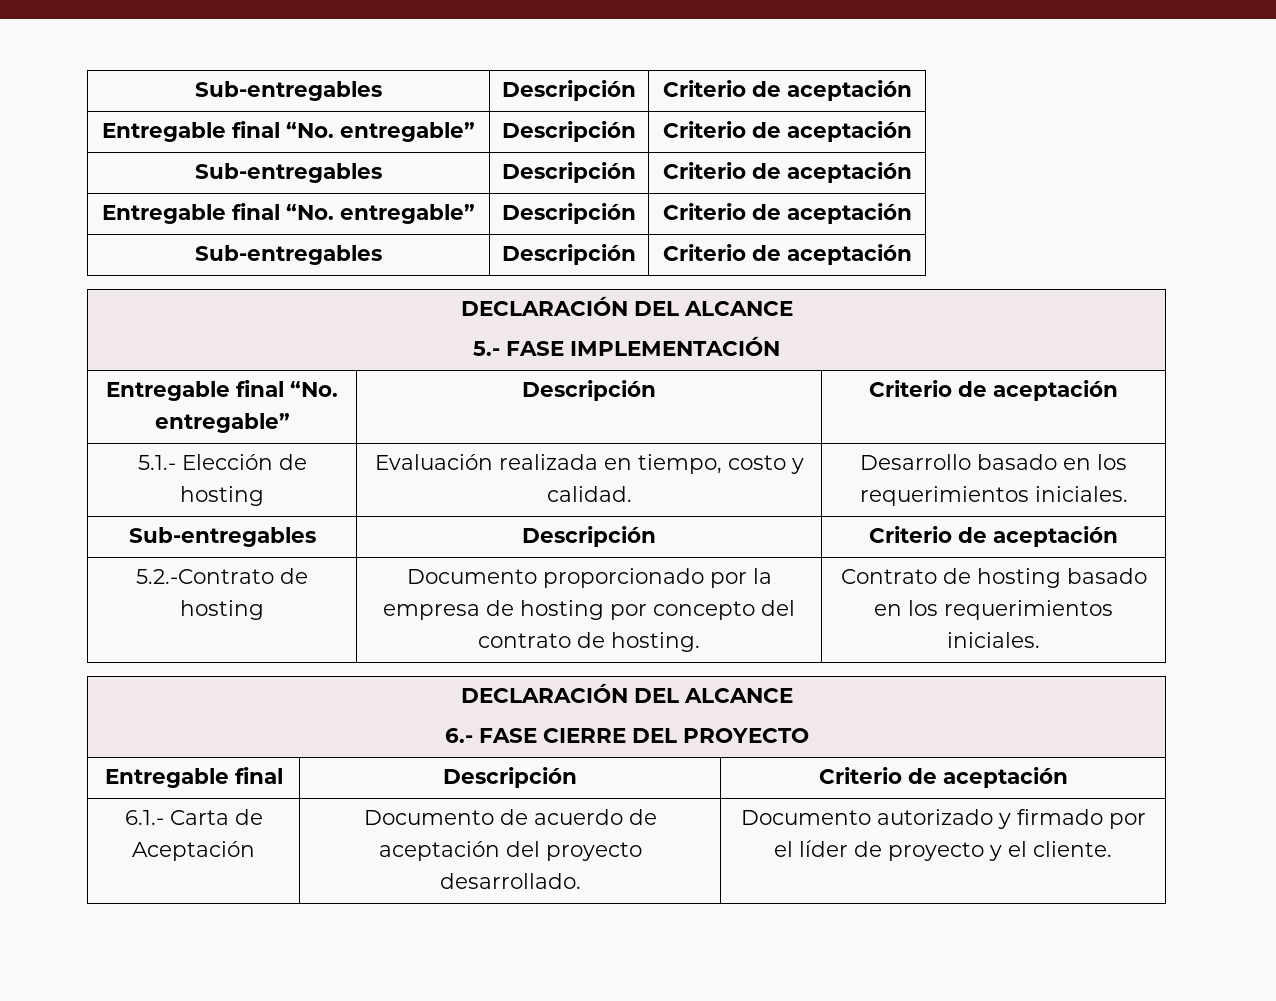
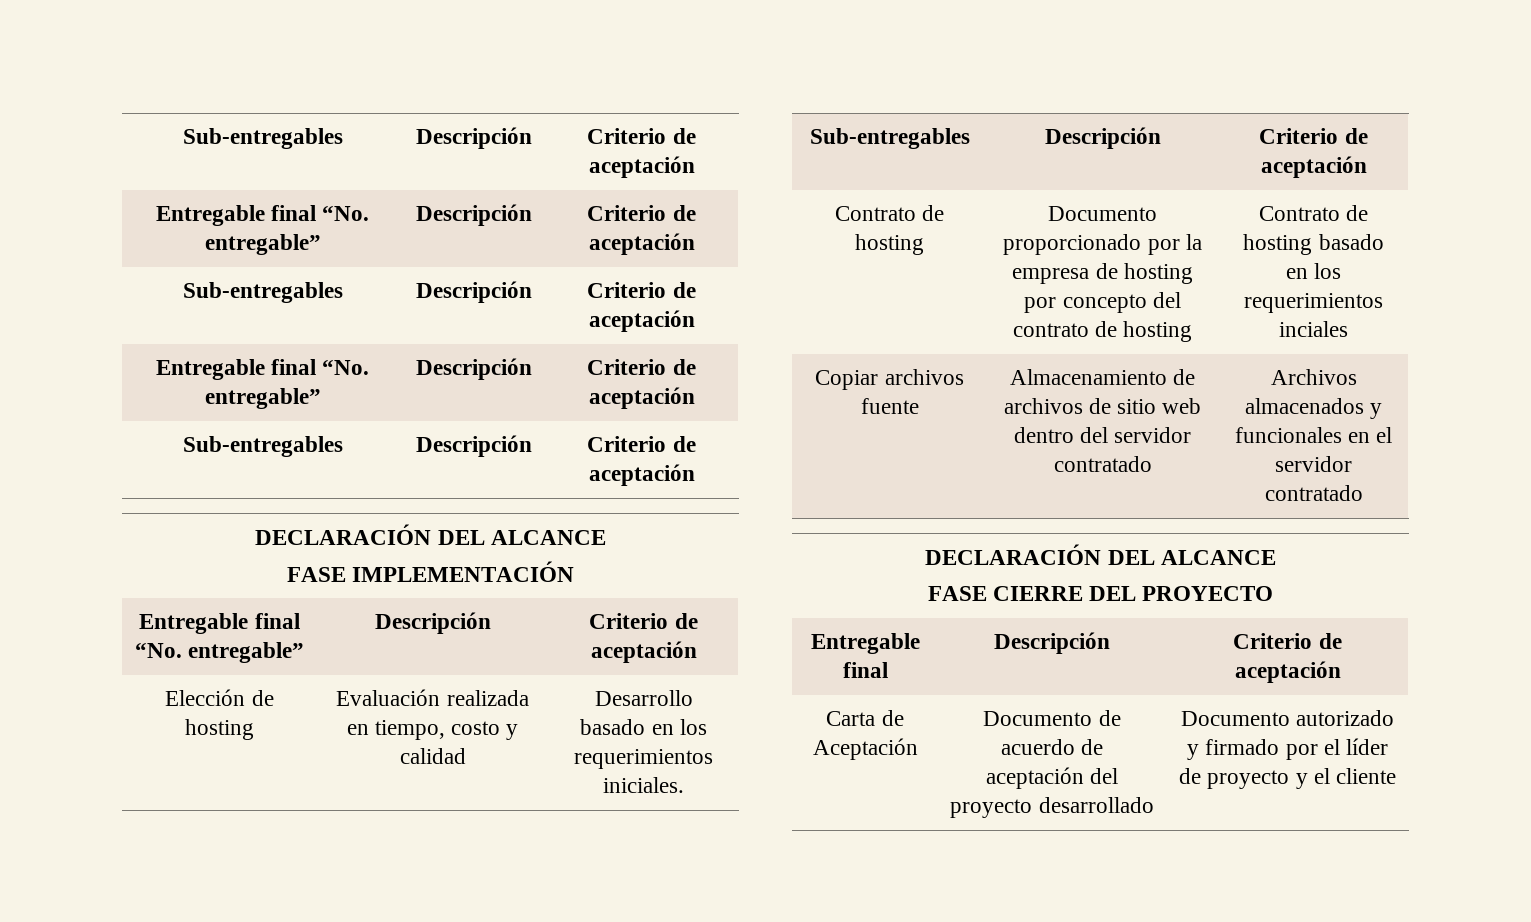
[473,341,500,356] 5.- -> (606, 537) none
[137,455,176,470] 5.1.- -> (697, 652) none
[546,486,632,502] calidad. -> [399,748,466,764] calidad
[136,569,274,584] 5.2.-Contrato -> [834,206,916,221] Contrato
[611,632,700,652] hosting. -> [1123,321,1193,342] hosting
[947,632,1040,648] [460,683,793,703] [444,728,473,743] iniciales. // DECLARACIÓN DEL ALCANCE // 6.- -> [1279,321,1348,337] [815,369,964,390] [860,398,919,414] [1009,369,1196,385] [1003,398,1202,414] [1013,427,1192,443] [1053,456,1152,472] [1270,369,1357,385] [1244,398,1383,419] [1234,427,1393,443] [1275,456,1352,472] [1264,485,1363,501] [925,544,1276,565] inciales // Copiar archivos fuente | Almacenamiento de archivos de sitio web dentro del servidor contratado | Archivos almacenados y funcionales en el servidor contratado // DECLARACIÓN DEL ALCANCE //
[124,810,164,825] 6.1.- -> (1341, 672) none
[439,873,581,889] desarrollado. -> [1038,797,1154,813] desarrollado
[1033,841,1112,857] cliente. -> [1335,768,1396,784] cliente

